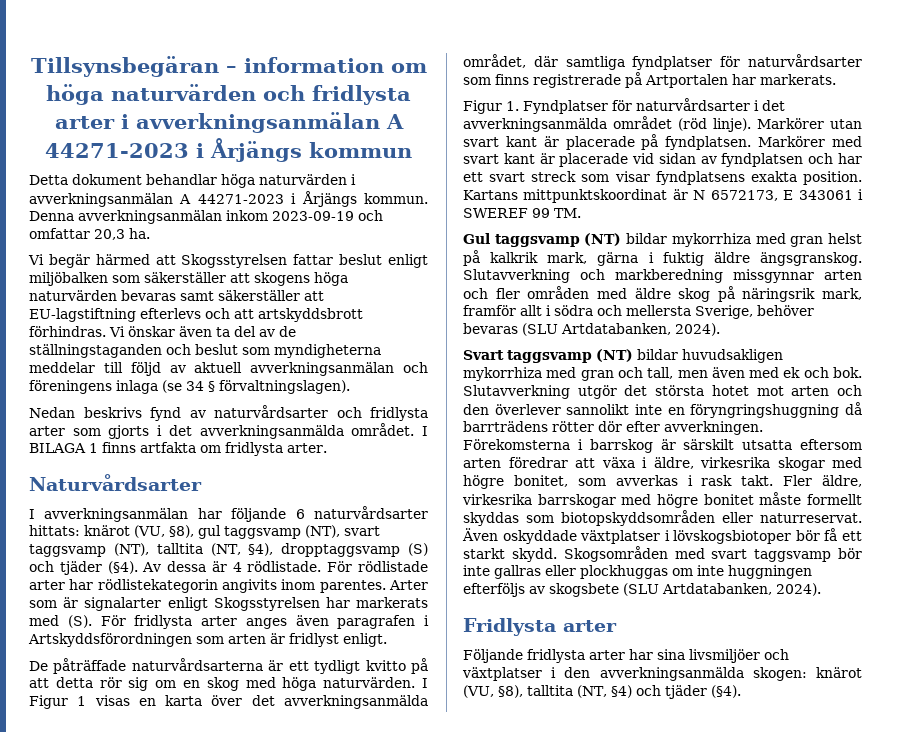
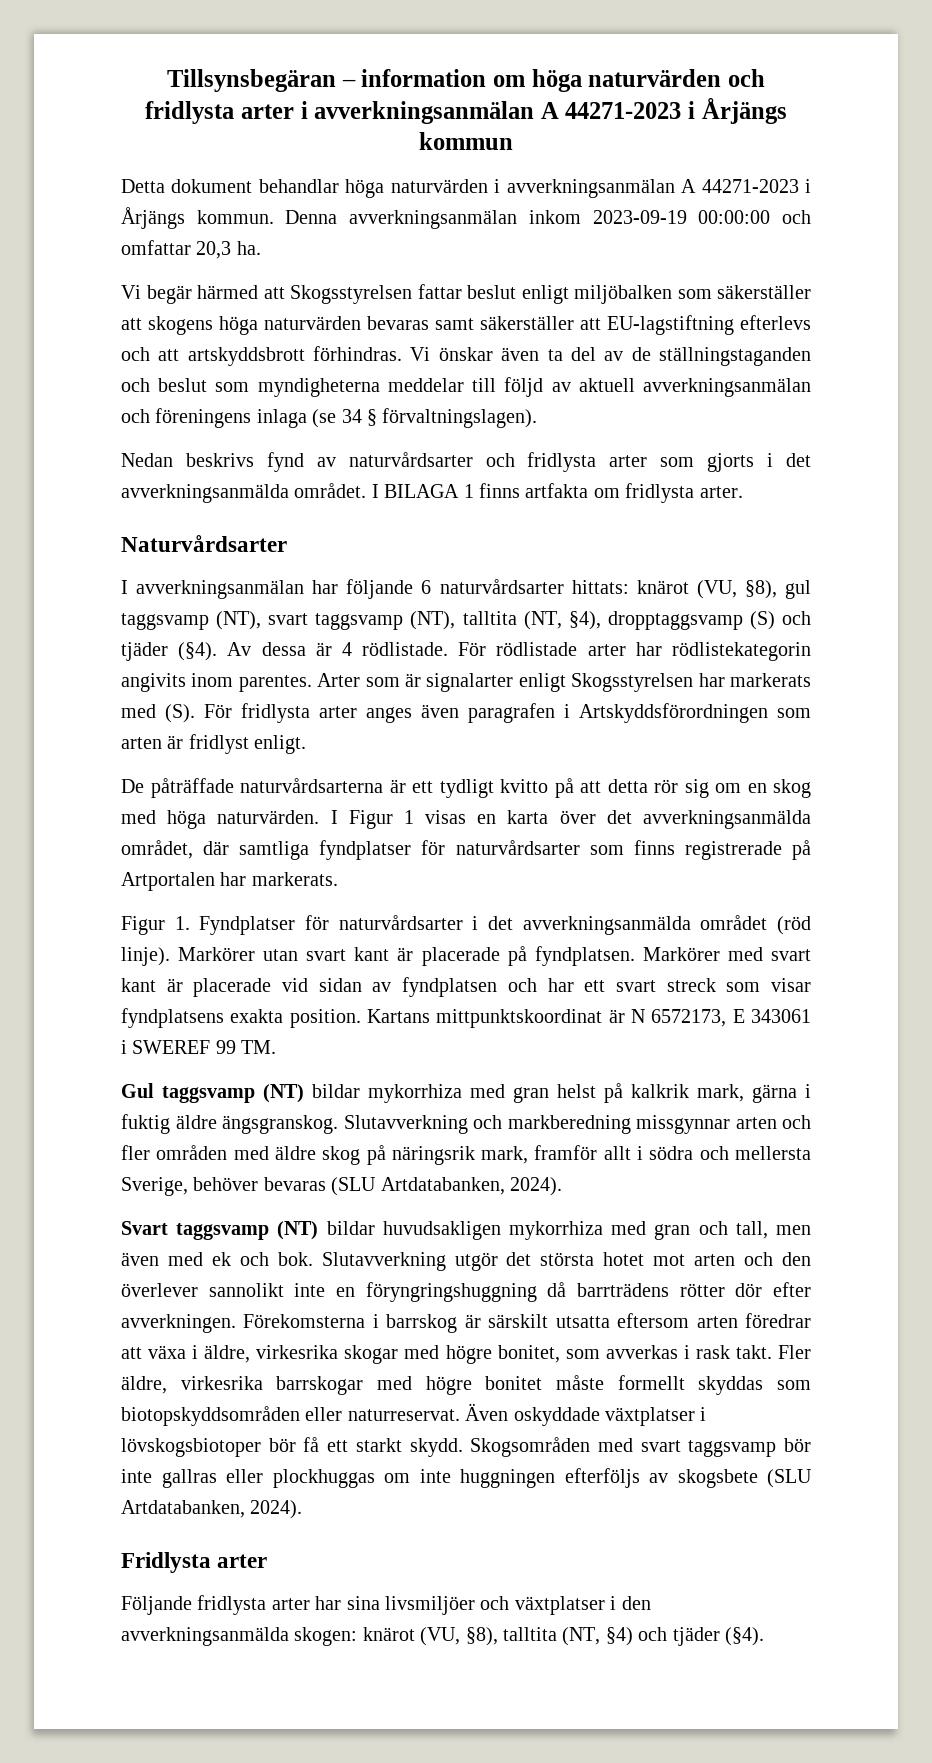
(354, 216) none -> [698,210,771,224] 00:00:00

